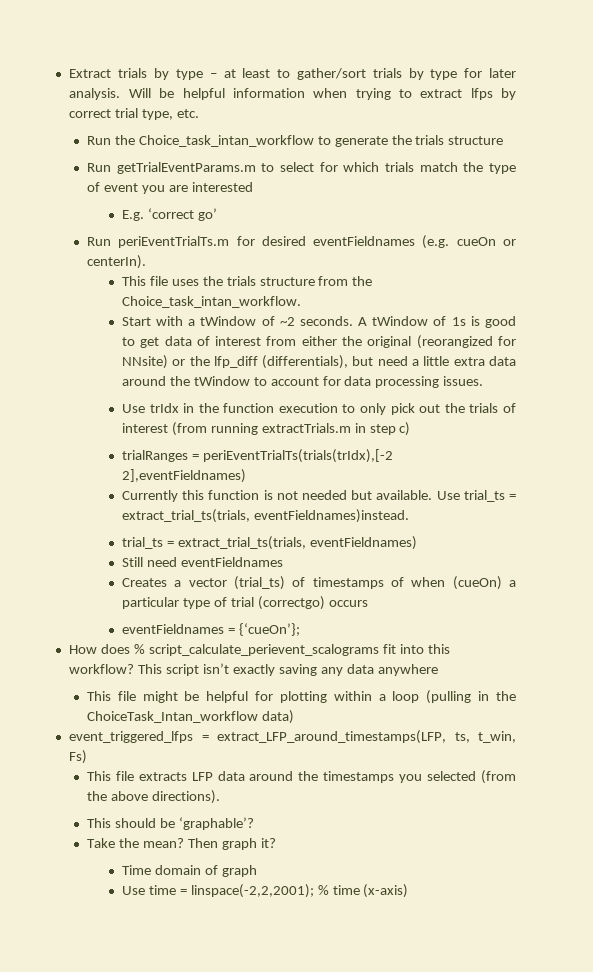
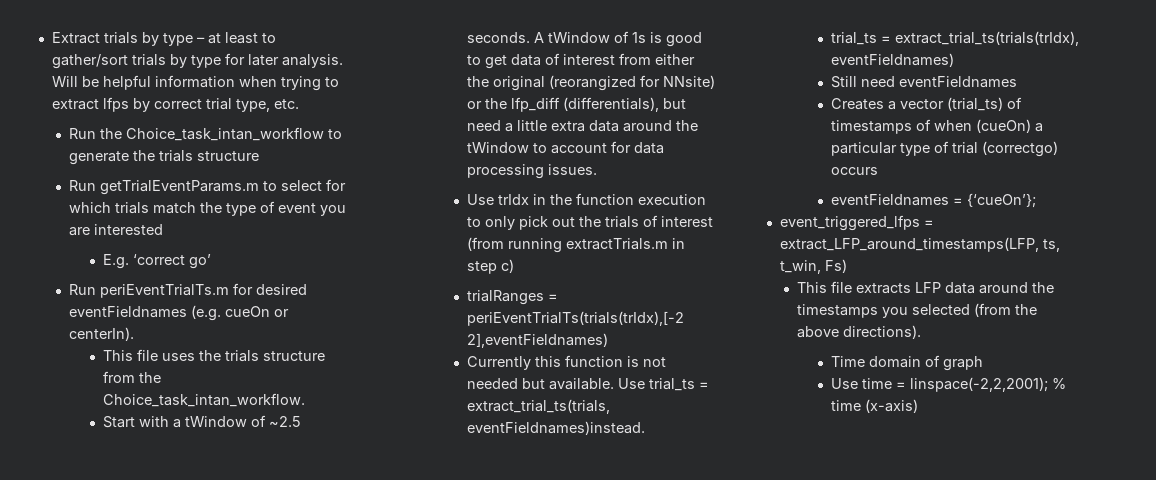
[279,317,295,326] ~2 -> [269,416,302,427] ~2.5
[177,536,306,550] extract_trial_ts(trials, -> [895,31,1080,46] extract_trial_ts(trials(trIdx),
[69,644,450,656] [69,663,438,676] [86,690,516,704] [86,710,294,724] // How does % script_calculate_perievent_scalograms fit into this workflow? This script isn’t exactly saving any data anywhere // This file might be helpful for plotting within a loop (pulling in the ChoiceTask_Intan_workflow data) -> (1037, 200) none
[86,817,254,830] [86,838,276,850] // This should be ‘graphable’? // Take the mean? Then graph it? -> (922, 332) none

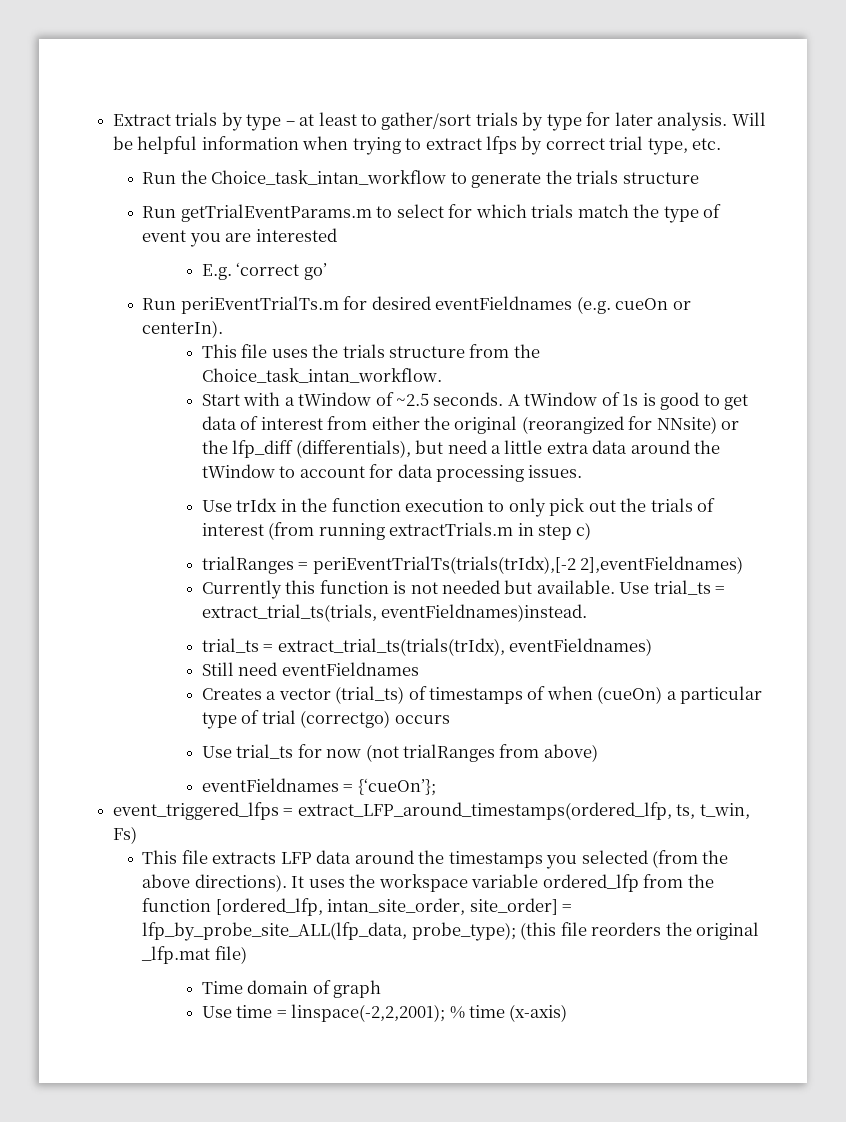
(879, 171) none -> [201,744,598,762] // Use trial_ts for now (not trialRanges from above)
[780,237,1040,252] extract_LFP_around_timestamps(LFP, -> [297,802,672,820] extract_LFP_around_timestamps(ordered_lfp,
(922, 332) none -> [291,874,714,892] [142,898,573,916] [142,922,760,941] [141,946,247,964] It uses the workspace variable ordered_lfp from the function [ordered_lfp, intan_site_order, site_order] = lfp_by_probe_site_ALL(lfp_data, probe_type); (this file reorders the original _lfp.mat file)

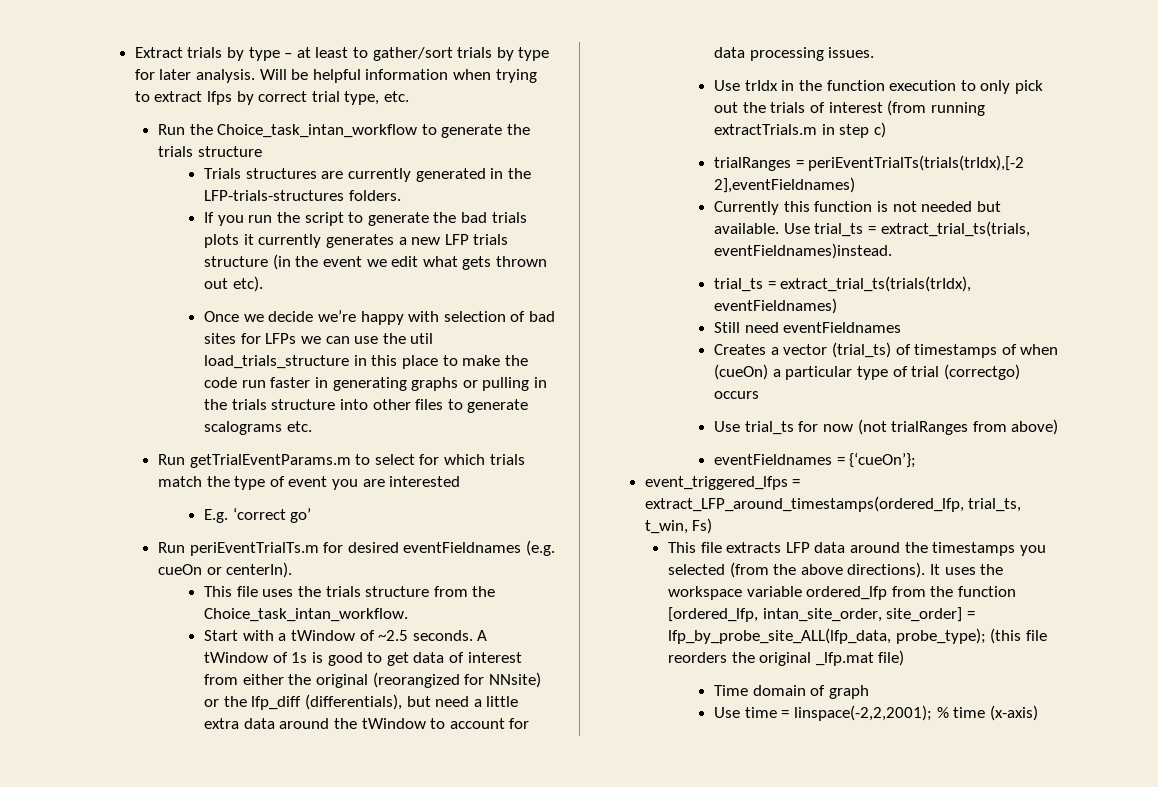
(699, 178) none -> [204,168,531,182] [204,190,401,201] [204,212,527,226] [204,234,509,248] [204,254,547,270] [204,276,263,292] [204,310,555,325] [204,333,434,344] [204,355,528,369] [204,377,547,391] [204,399,529,413] [204,421,312,435] // Trials structures are currently generated in the LFP-trials-structures folders. // If you run the script to generate the bad trials plots it currently generates a new LFP trials structure (in the event we edit what gets thrown out etc). // Once we decide we’re happy with selection of bad sites for LFPs we can use the util load_trials_structure in this place to make the code run faster in generating graphs or pulling in the trials structure into other files to generate scalograms etc.
[676,804,696,819] ts, -> [968,498,1022,512] trial_ts,

